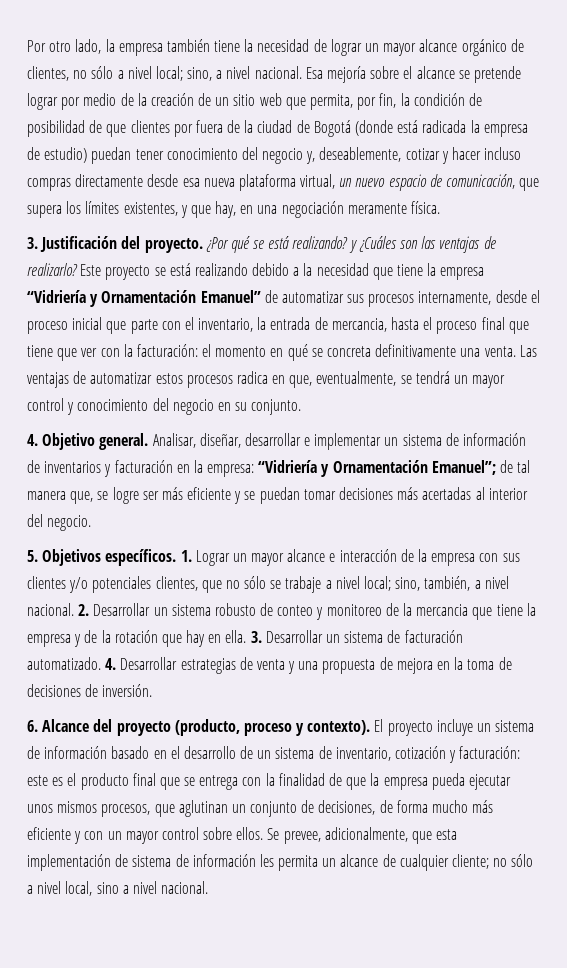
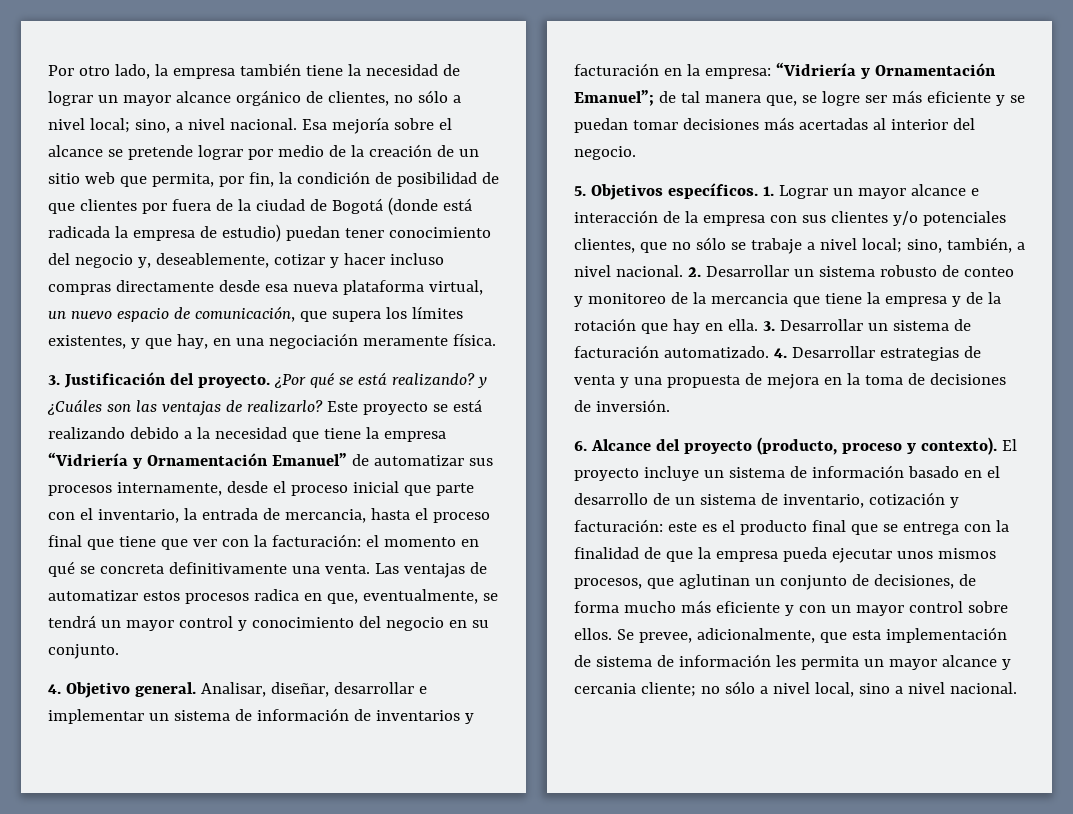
[340,854,449,871] alcance de cualquier -> [888,655,1011,670] [574,683,636,694] mayor alcance y cercania

